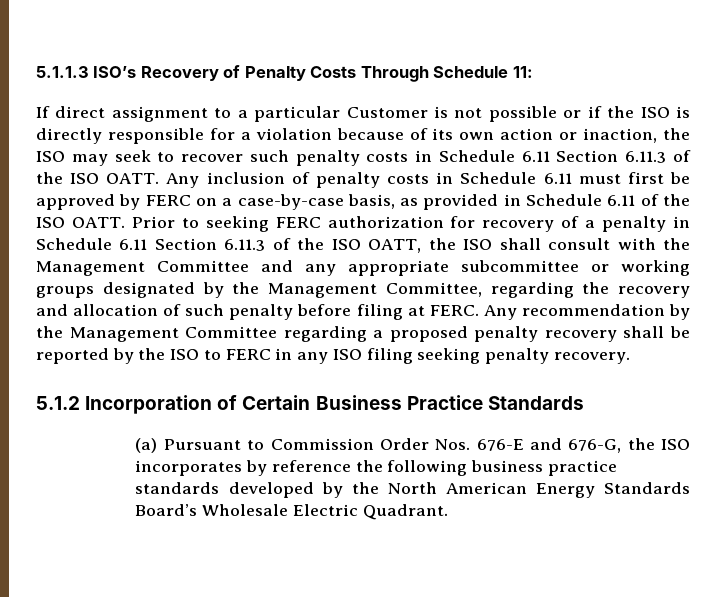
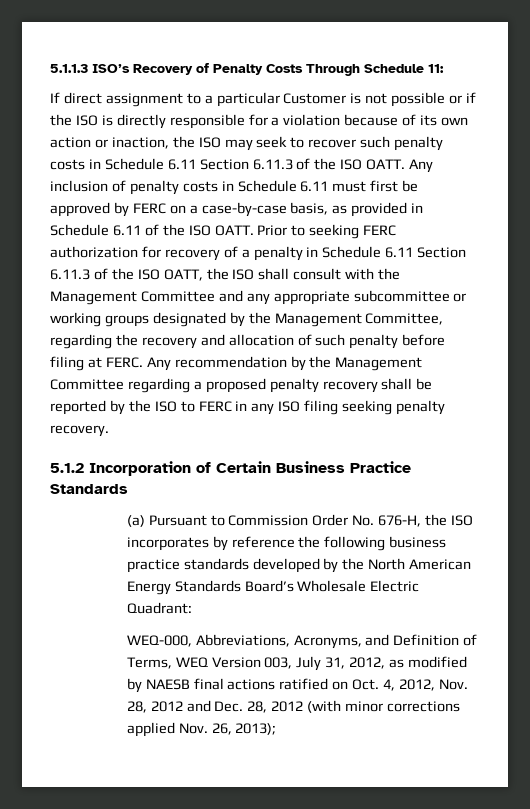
[435,438,622,453] Nos. 676-E and 676-G, -> [352,515,422,527] No. 676-H,
[362,504,448,520] Quadrant. -> [126,602,192,614] [126,634,478,649] [126,656,468,671] [126,678,468,693] [126,700,461,713] [126,722,277,737] Quadrant: // WEQ-000, Abbreviations, Acronyms, and Definition of Terms, WEQ Version 003, July 31, 2012, as modified by NAESB final actions ratified on Oct. 4, 2012, Nov. 28, 2012 and Dec. 28, 2012 (with minor corrections applied Nov. 26, 2013);

